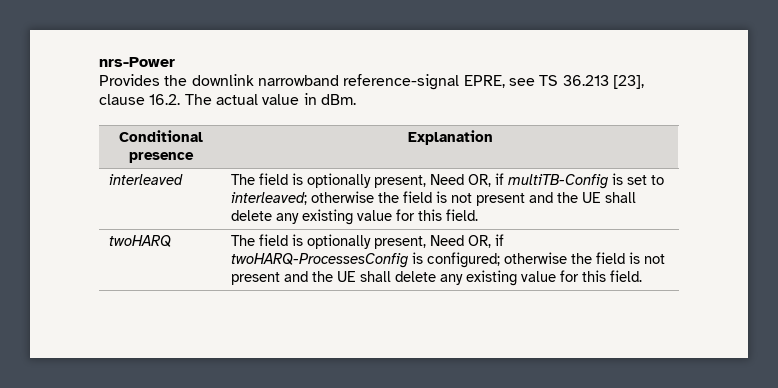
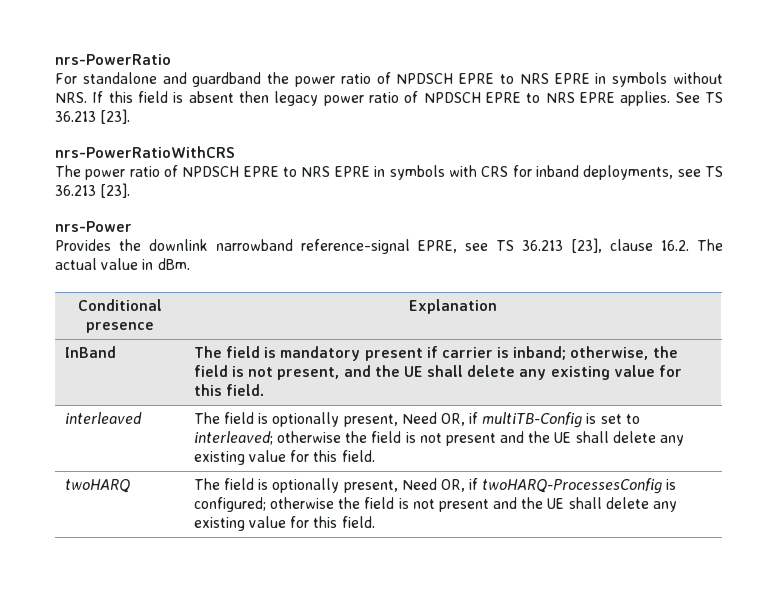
(99, 62) none -> [55,54,171,65] [55,72,723,87] [55,91,723,106] [55,109,131,124] [55,146,235,158] [55,165,724,180] [55,183,131,198] nrs-PowerRatio // For standalone and guardband the power ratio of NPDSCH EPRE to NRS EPRE in symbols without NRS. If this field is absent then legacy power ratio of NPDSCH EPRE to NRS EPRE applies. See TS 36.213 [23]. // nrs-PowerRatioWithCRS // The power ratio of NPDSCH EPRE to NRS EPRE in symbols with CRS for inband deployments, see TS 36.213 [23]. //
(493, 137) none -> [64,346,116,358] [193,346,678,361] [193,365,682,380] [193,384,264,396] // InBand | The field is mandatory present if carrier is inband; otherwise, the field is not present, and the UE shall delete any existing value for this field.

